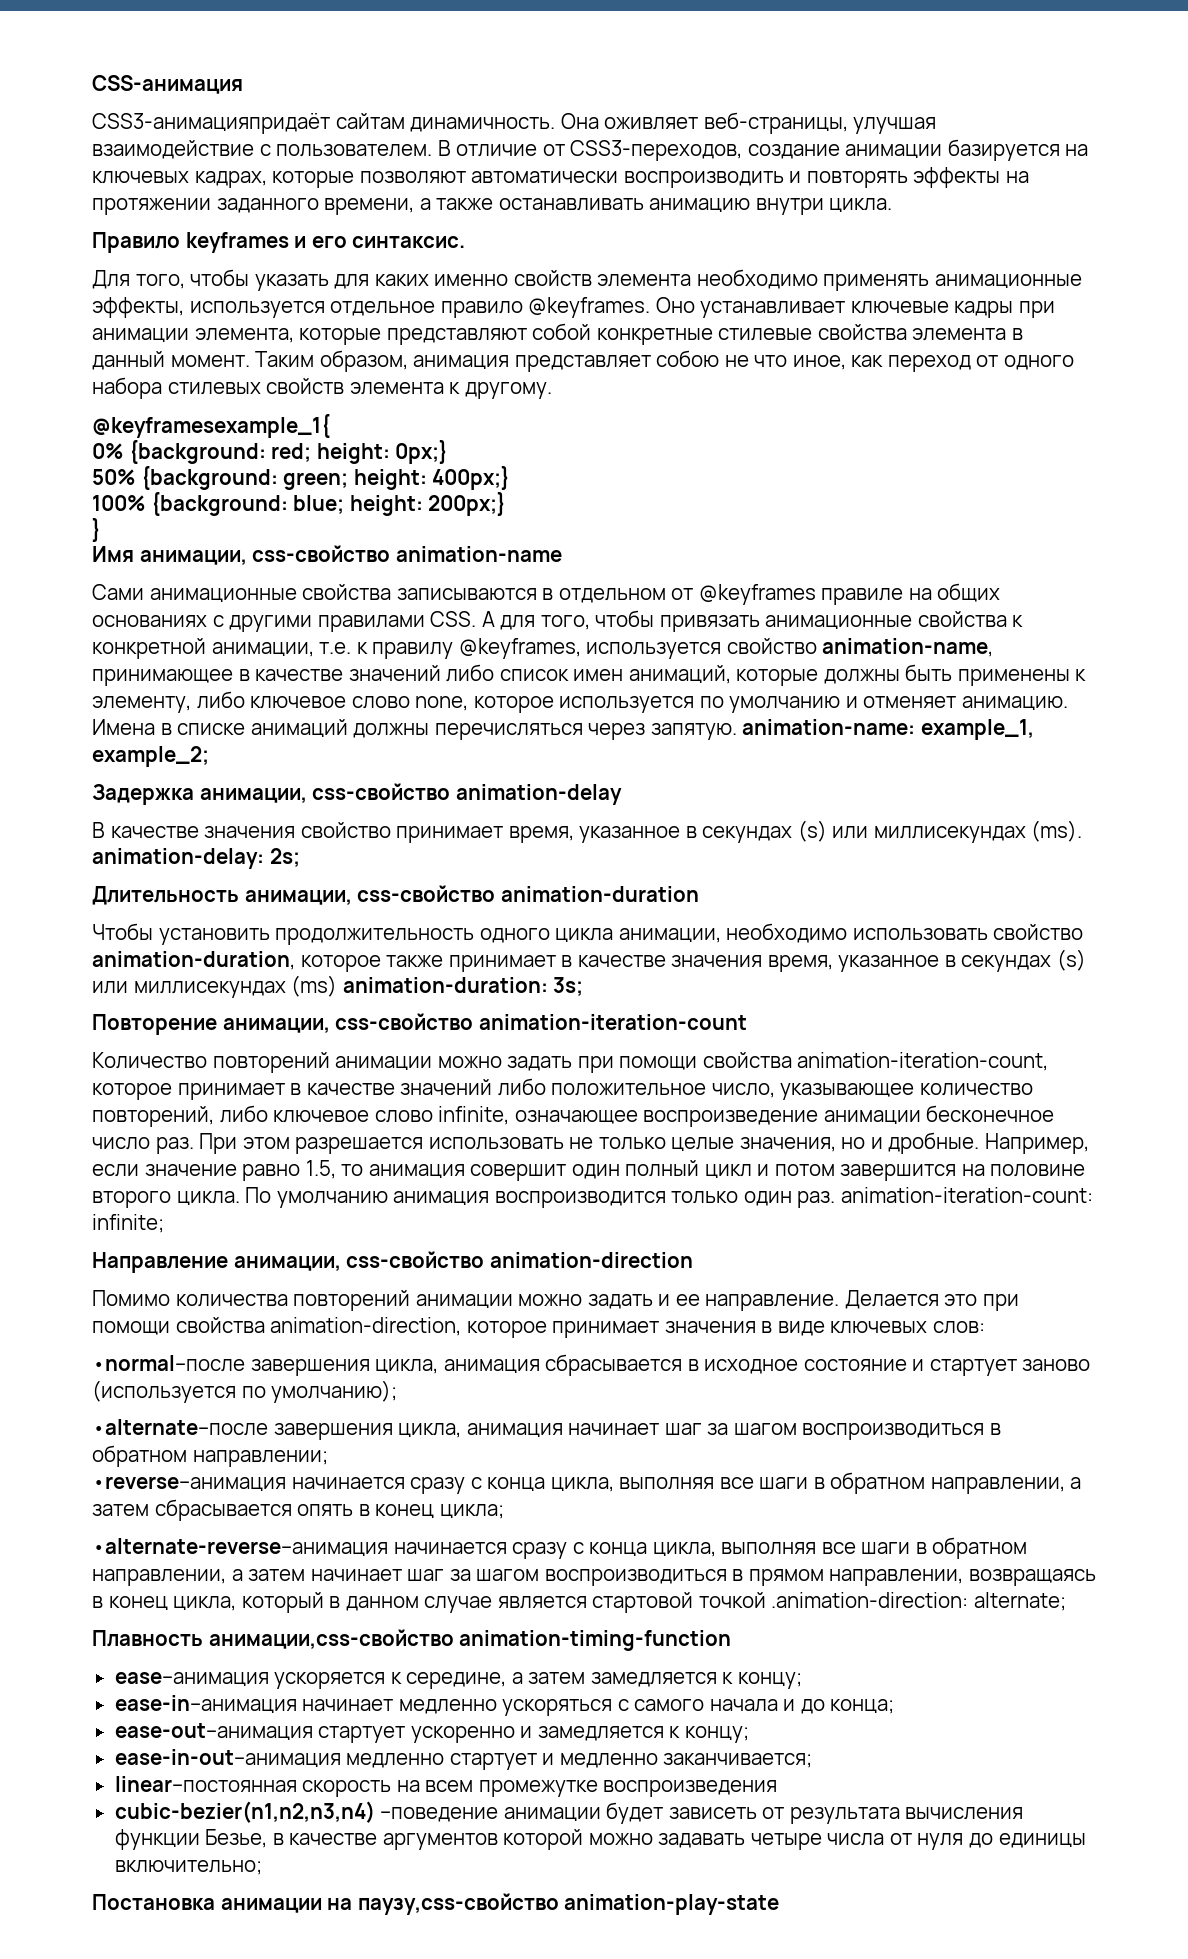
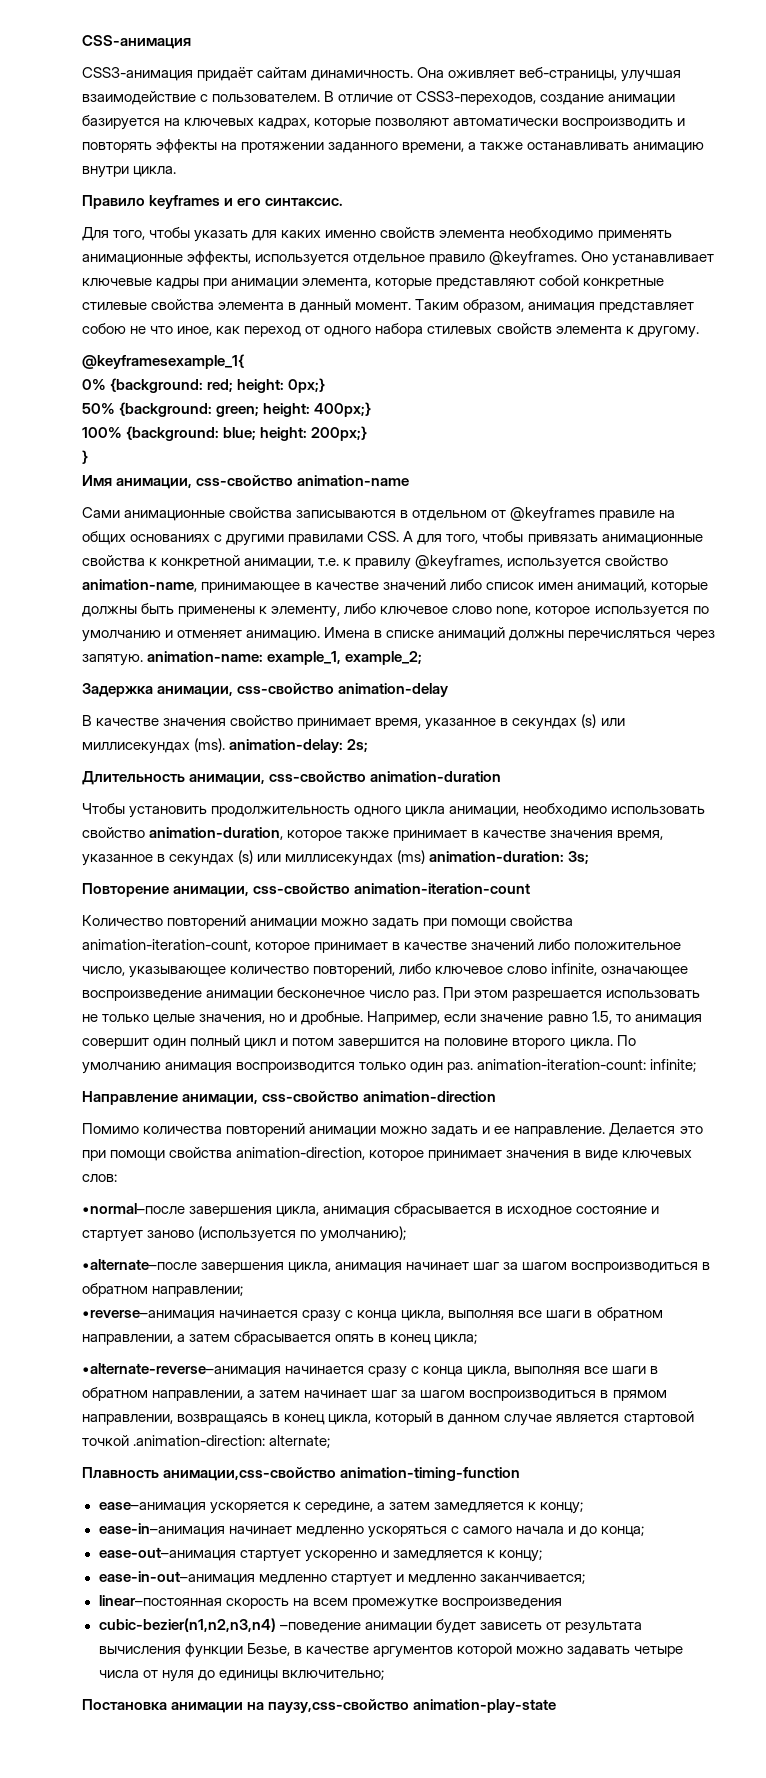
[92,113,330,134] CSS3-анимацияпридаёт -> [82,67,254,81] CSS3-анимация придаёт

